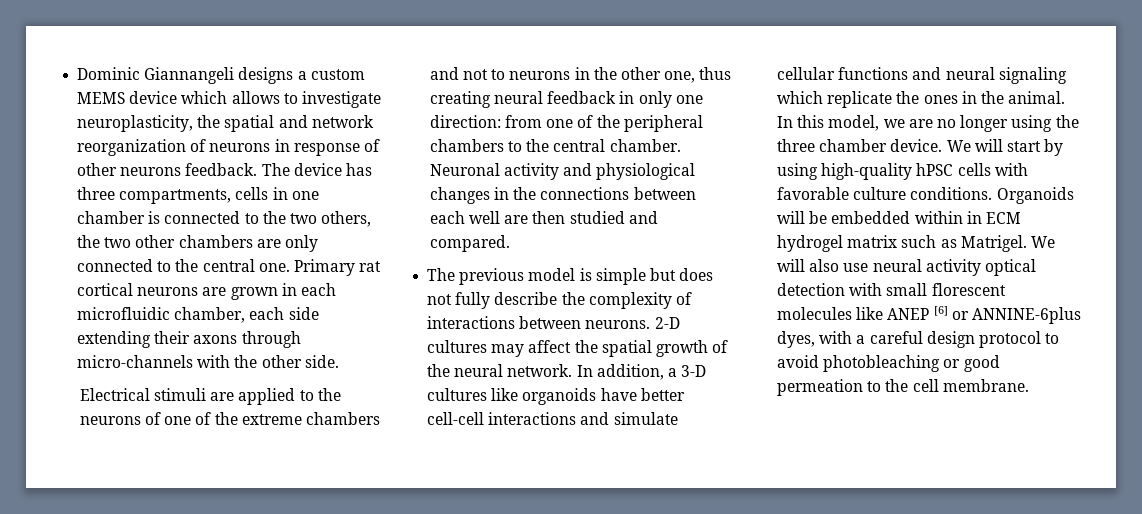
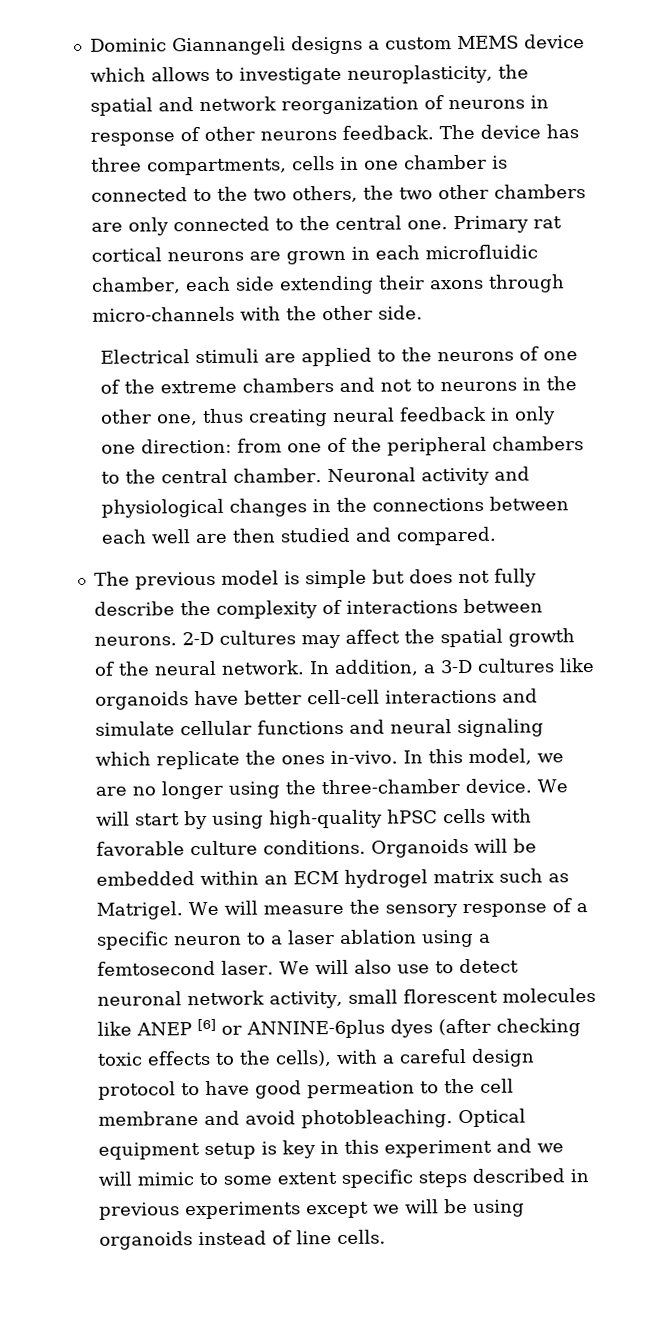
[961,91,1066,104] in the animal. -> [329,750,398,765] in-vivo.
[777,139,888,152] three chamber -> [320,779,460,795] three-chamber
[966,211,982,224] in -> [263,875,288,885] an
[809,259,1036,276] [777,283,883,296] also use neural activity optical detection with -> [262,898,588,918] [96,929,491,950] [96,958,519,976] [96,990,343,1009] measure the sensory response of a specific neuron to a laser ablation using a femtosecond laser. We will also use to detect neuronal network activity,
[777,331,816,348] dyes, -> [389,1018,581,1038] [96,1050,332,1067] dyes (after checking toxic effects to the cells),
[777,355,961,372] avoid photobleaching or -> [204,1080,250,1096] have
[942,379,1029,392] membrane. -> [97,1108,526,1129] [97,1138,564,1160] [97,1168,589,1188] [98,1198,525,1220] [98,1229,386,1250] membrane and avoid photobleaching. Optical equipment setup is key in this experiment and we will mimic to some extent specific steps described in previous experiments except we will be using organoids instead of line cells.

